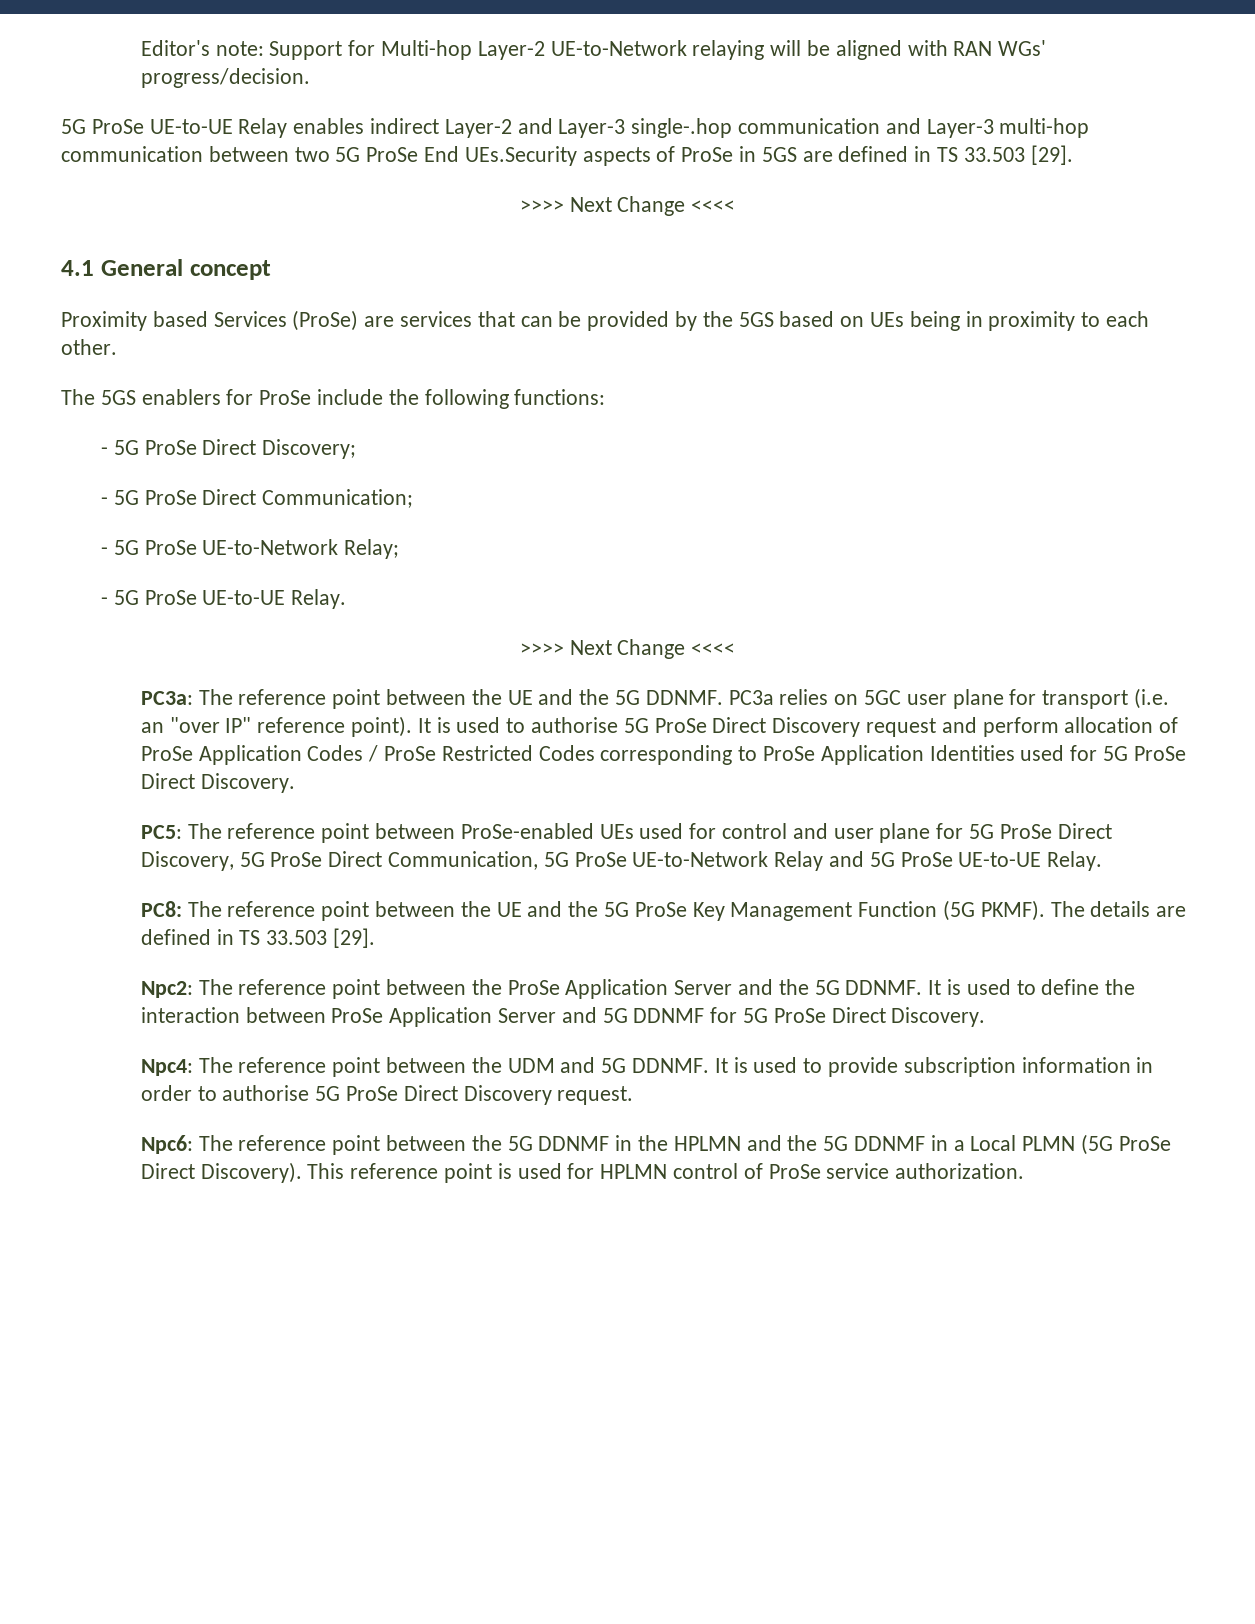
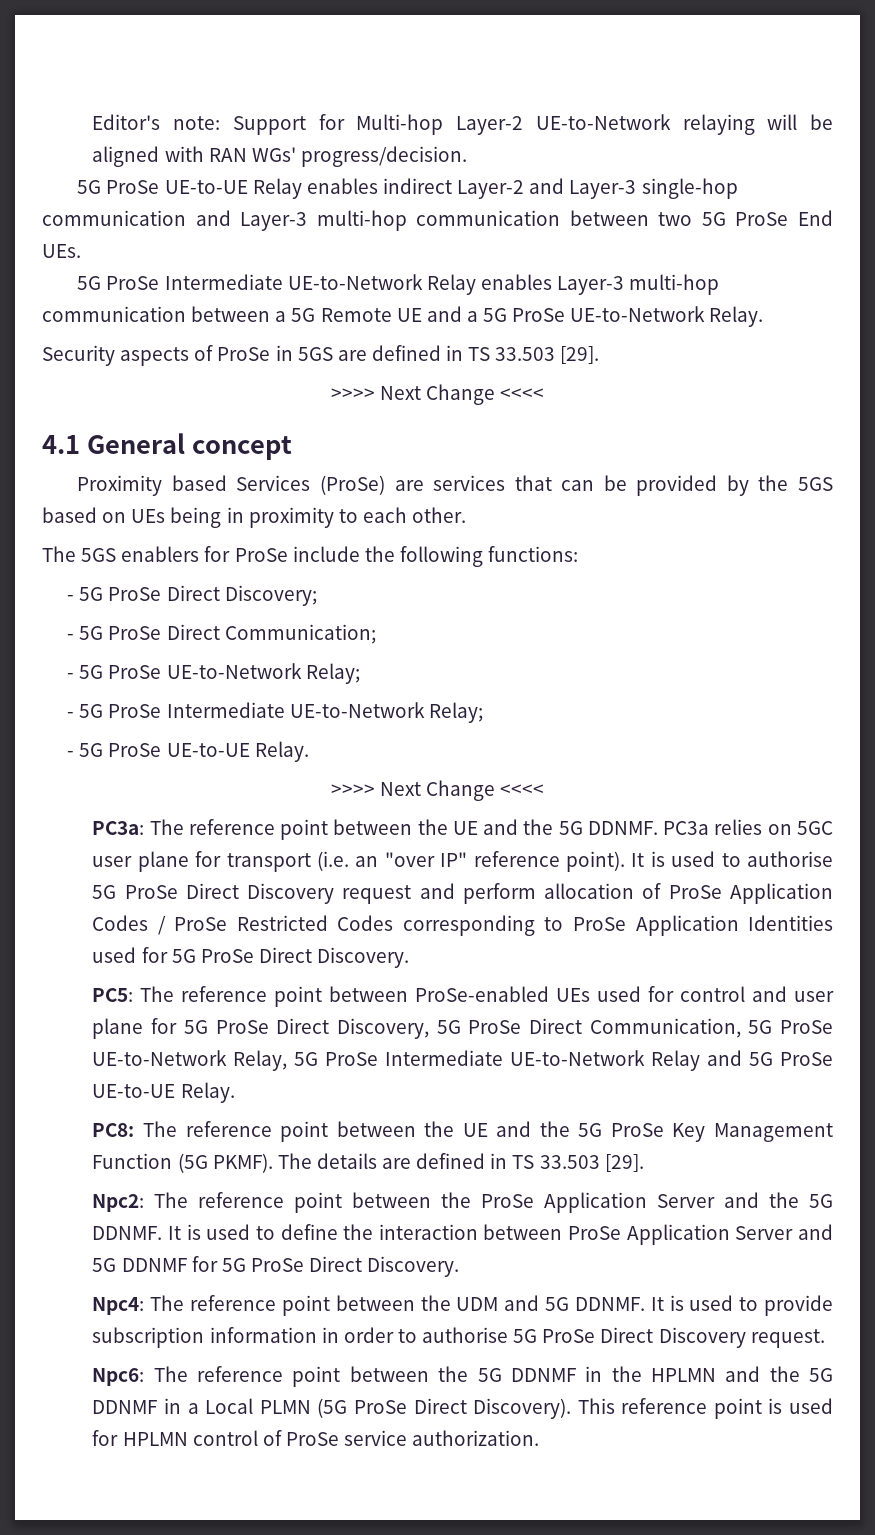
[631,118,733,138] single-.hop -> [641,178,738,199] single-hop
[464,146,577,166] UEs.Security -> [42,244,81,258] [77,274,720,295] [42,306,764,327] [42,345,115,366] UEs. // 5G ProSe Intermediate UE-to-Network Relay enables Layer-3 multi-hop communication between a 5G Remote UE and a 5G ProSe UE-to-Network Relay. // Security
(400, 549) none -> [67,702,483,723] // - 5G ProSe Intermediate UE-to-Network Relay;
(769, 859) none -> [233,1050,646,1071] Relay, 5G ProSe Intermediate UE-to-Network

